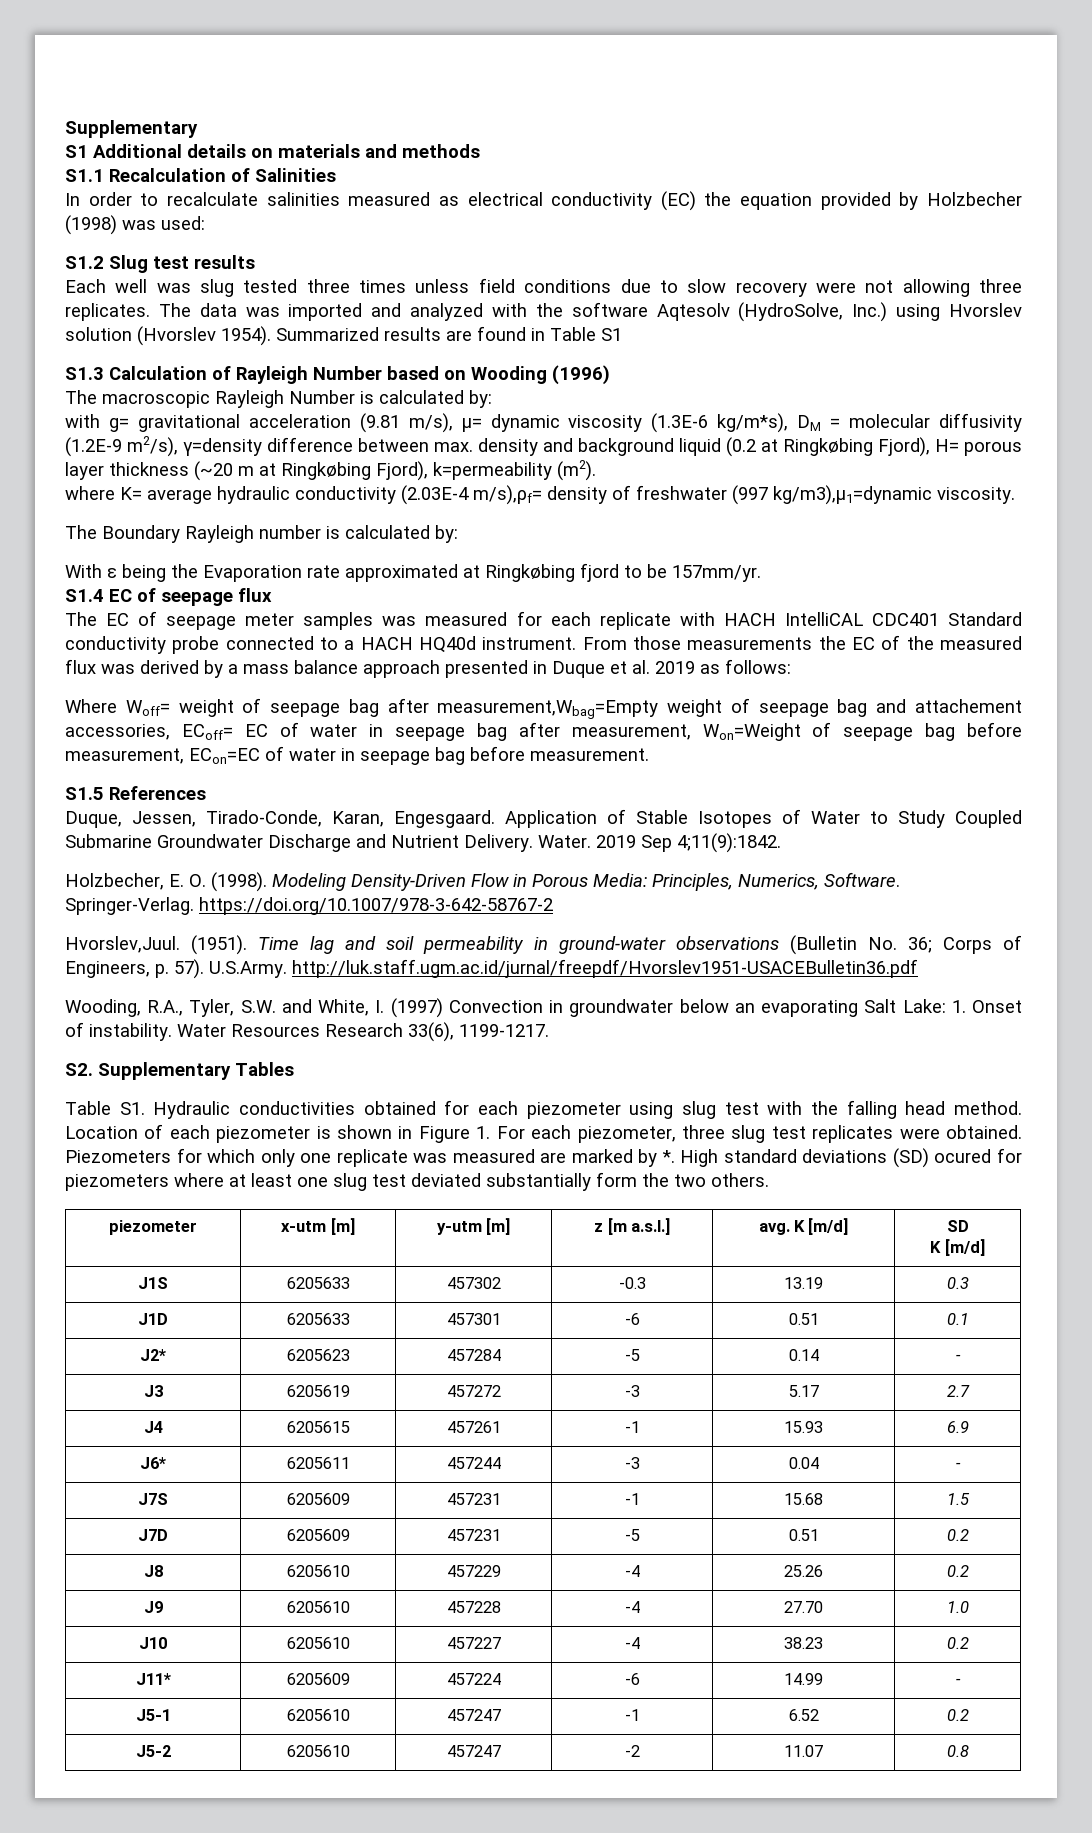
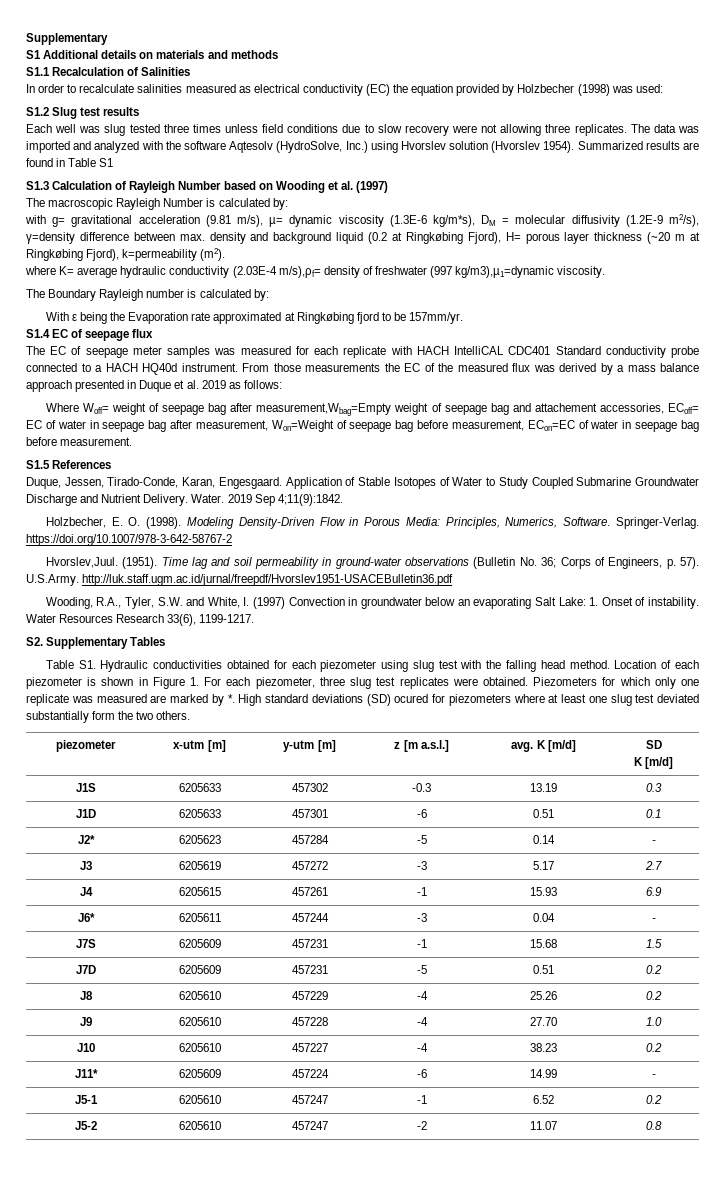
[552,365,610,385] (1996) -> [327,181,389,193] et al. (1997)

